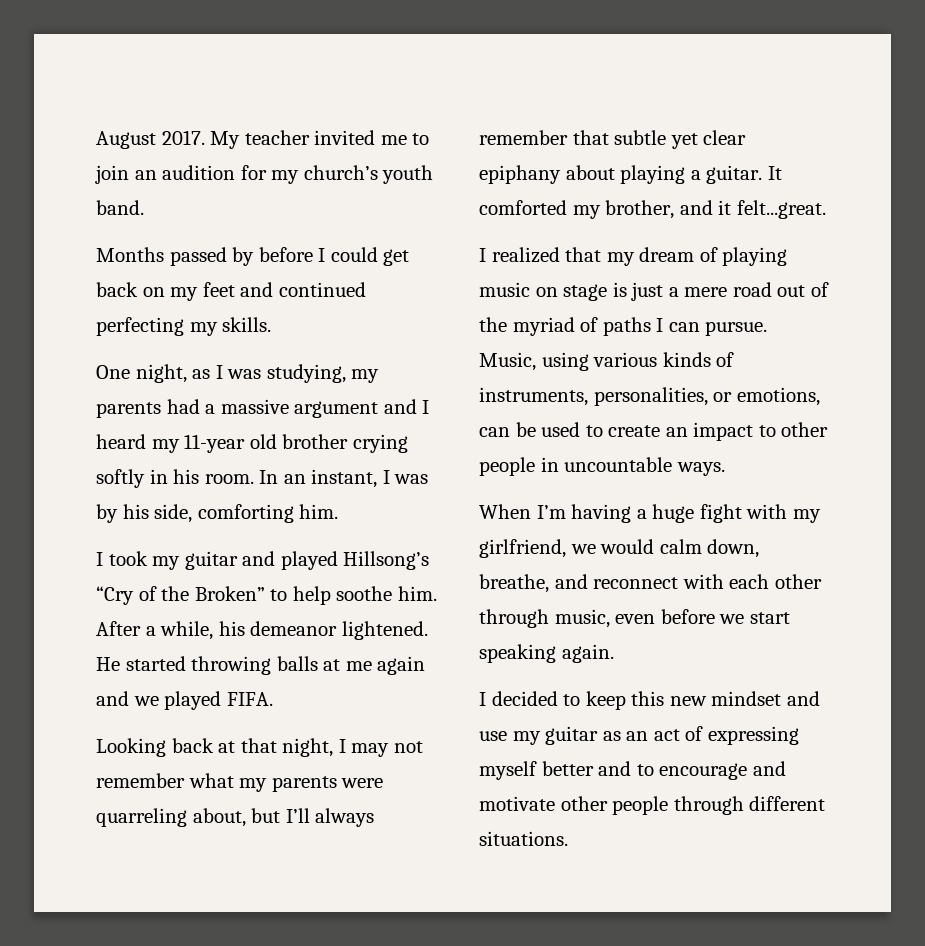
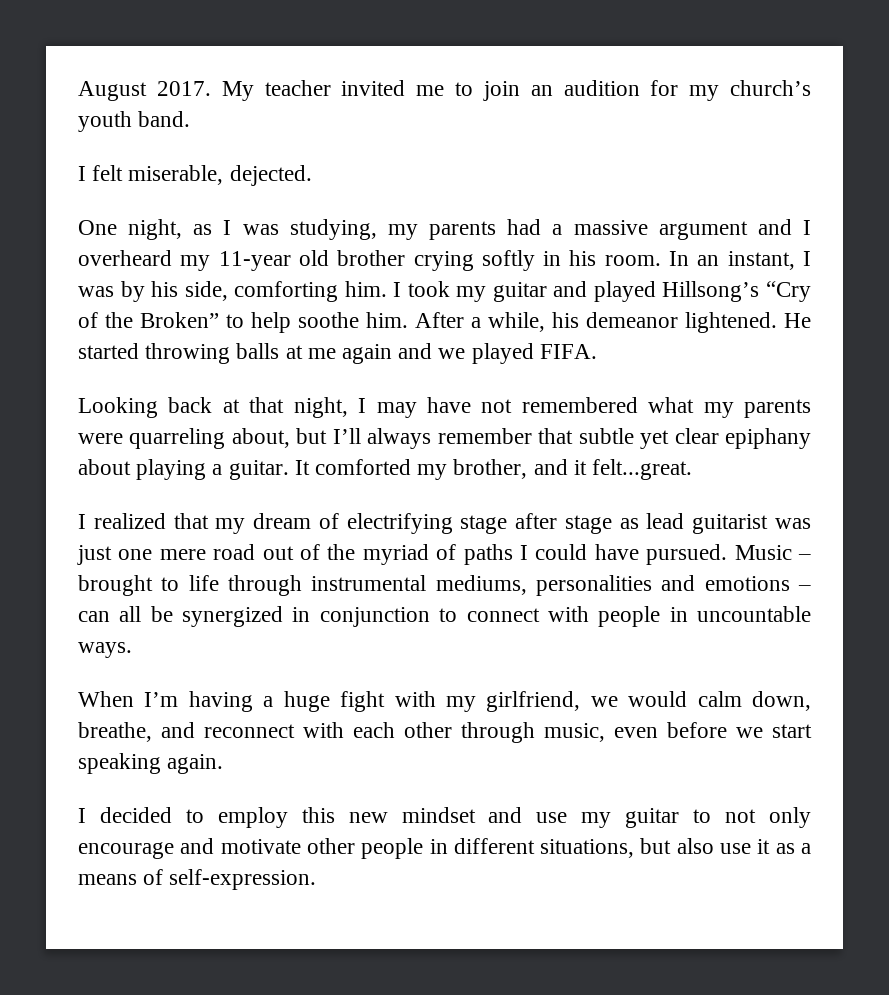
[96,247,410,266] [96,282,366,301] [96,317,272,336] Months passed by before I could get back on my feet and continued perfecting my skills. -> [78,165,312,186] I felt miserable, dejected.
[96,434,146,449] heard -> [78,250,172,266] overheard
(339, 511) // -> (387, 289) none
[393,741,423,753] [96,773,185,788] not remember -> [426,397,638,413] have not remembered
[722,247,788,266] [479,282,679,301] playing music on stage is just a -> [346,513,811,534] [77,545,153,565] electrifying stage after stage as lead guitarist was just one
[668,321,768,336] [479,352,735,371] [479,387,820,406] [479,422,829,441] can pursue. Music, using various kinds of instruments, personalities, or emotions, can be used to create an impact to other -> [535,544,811,565] [78,575,811,596] [78,606,589,627] could have pursued. Music – brought to life through instrumental mediums, personalities and emotions – can all be synergized in conjunction to connect with
[585,691,626,710] keep -> [217,807,288,828] employ
[602,726,799,745] [479,761,654,780] as an act of expressing myself better and to -> [693,807,811,828] to not only
[673,796,826,815] [479,831,568,846] through different situations. -> [429,838,811,858] [78,869,317,890] in different situations, but also use it as a means of self-expression.

